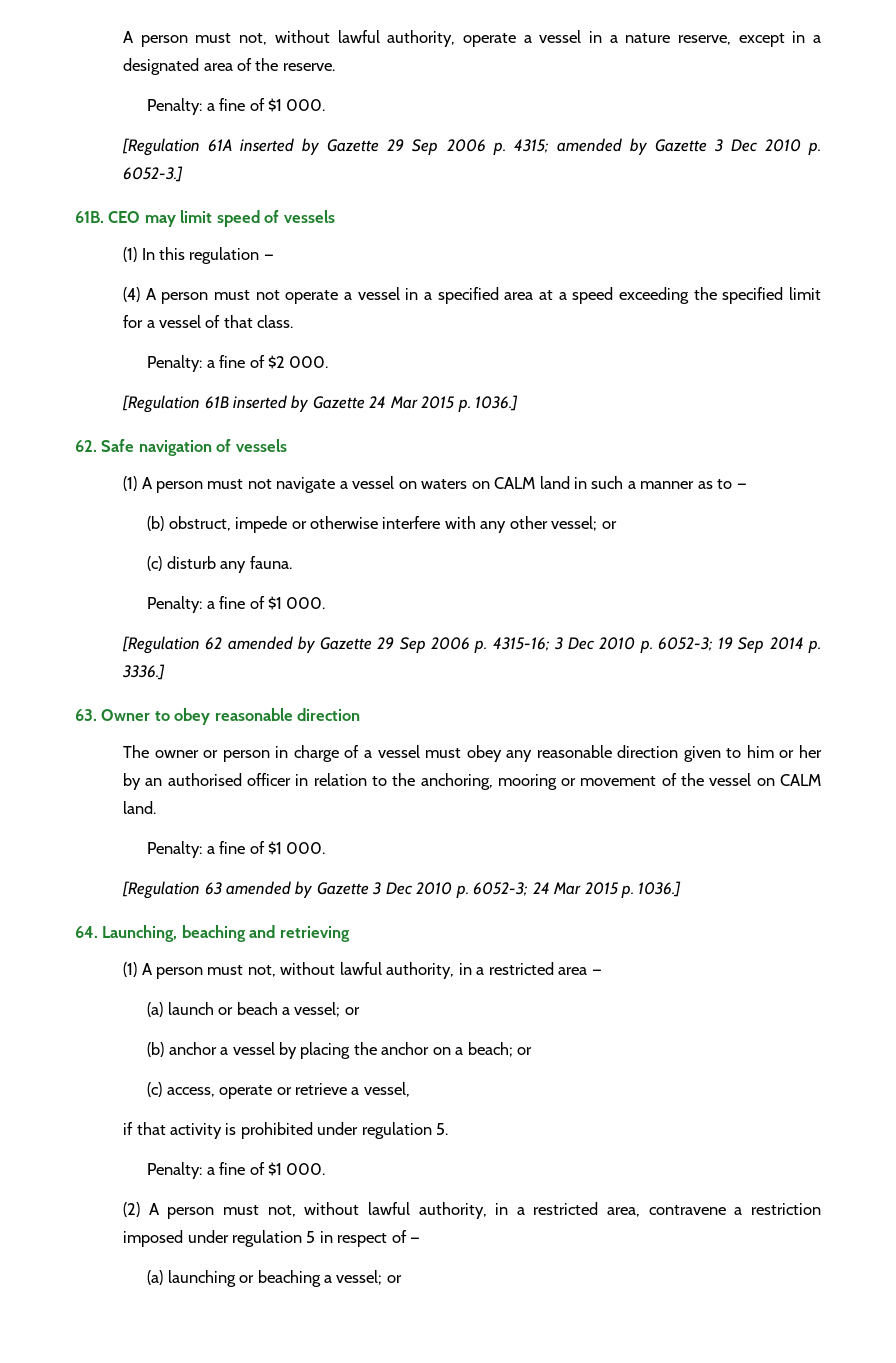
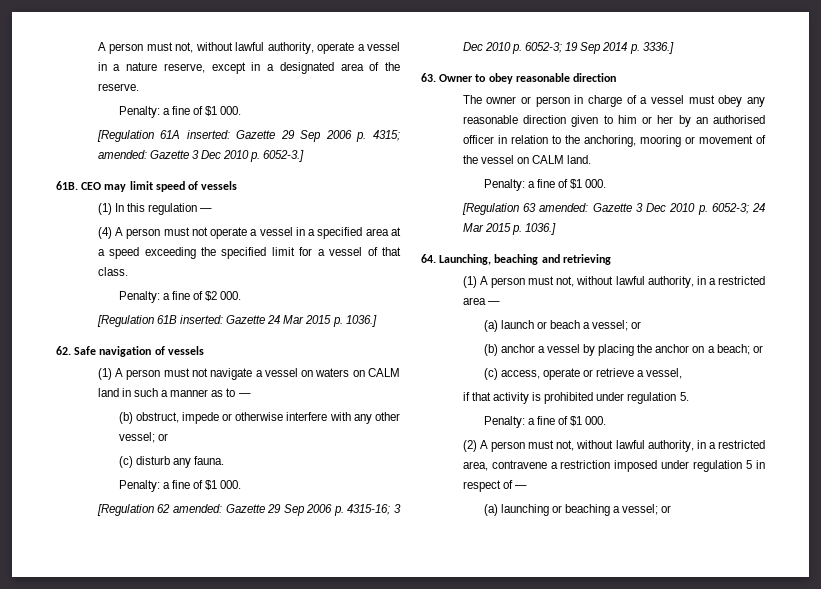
[240,138,321,155] inserted by -> [186,130,230,139] inserted:
[556,138,648,155] amended by -> [97,150,147,159] amended:
[233,395,310,412] inserted by -> [179,315,223,324] inserted:
[227,636,316,653] amended by -> [172,504,222,513] amended:
[226,881,314,898] amended by -> [539,203,589,212] amended:

